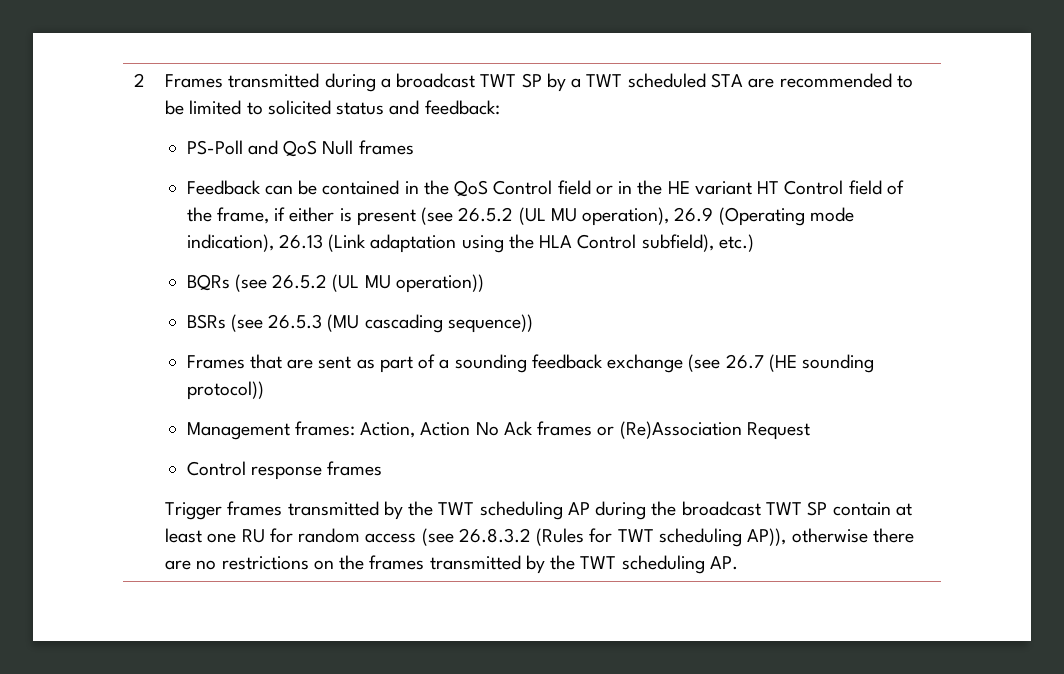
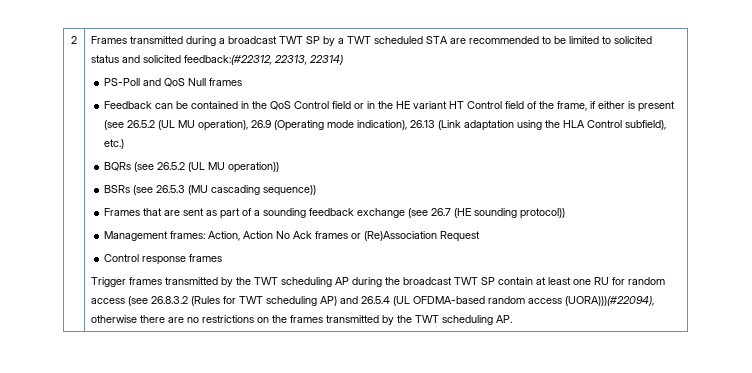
[424,100,500,115] feedback: -> [143,55,344,65] solicited feedback:(#22312, 22313, 22314)
[747,528,787,546] AP)), -> [320,296,655,306] AP) and 26.5.4 (UL OFDMA-based random access (UORA)))(#22094),

